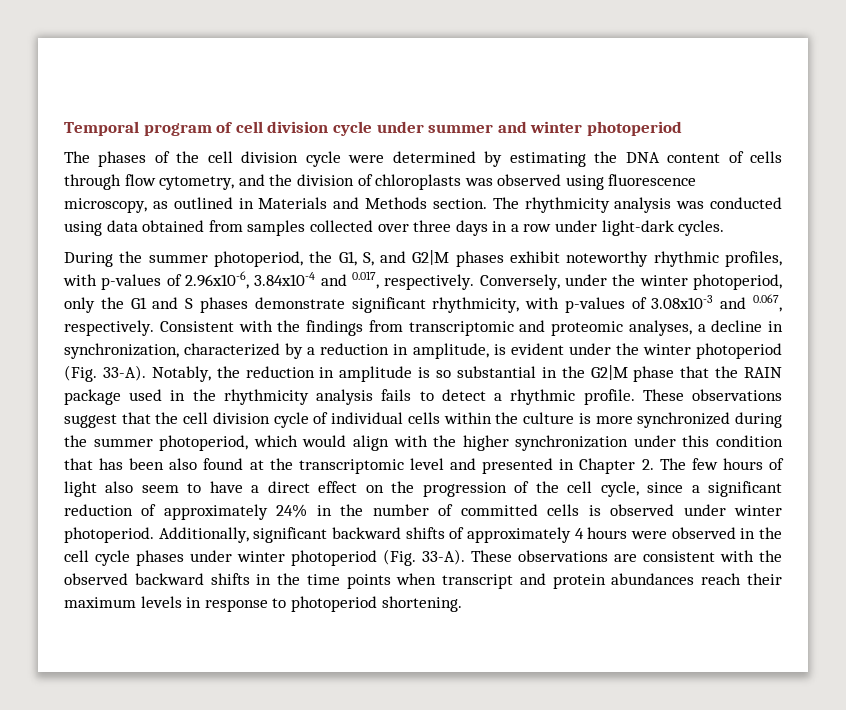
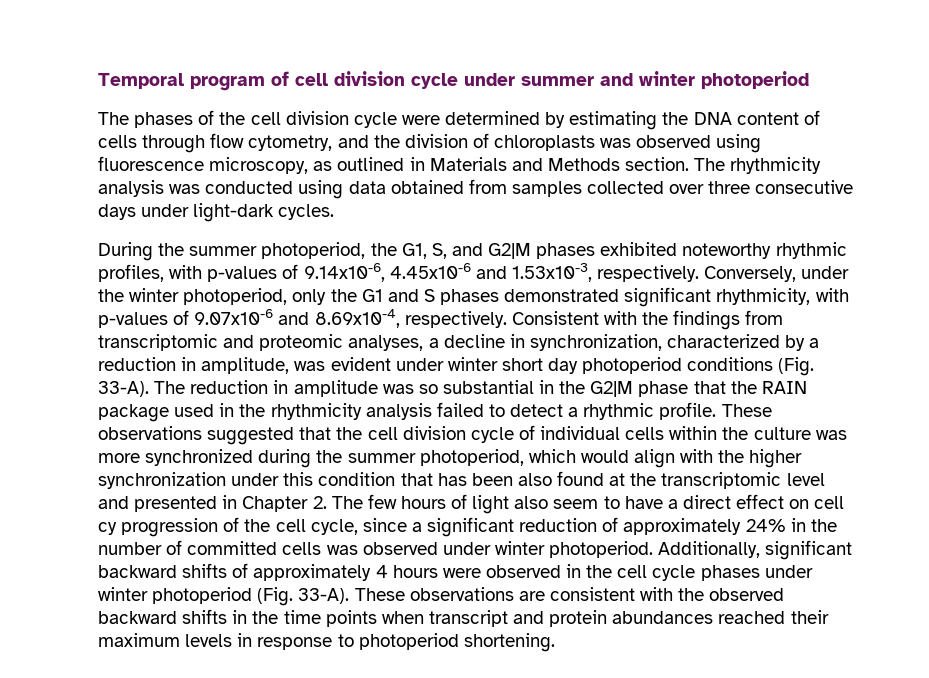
[455,220,552,236] days in a row -> [755,180,854,194] [98,204,136,220] consecutive days
[510,251,561,263] exhibit -> [600,242,678,256] exhibited
[185,271,379,289] 2.96x10-6, 3.84x10-4 and 0.017, -> [303,263,592,282] 9.14x10-6, 4.45x10-6 and 1.53x10-3,
[254,297,345,309] demonstrate -> [504,289,620,302] demonstrated
[651,294,783,312] 3.08x10-3 and 0.067, -> [194,309,400,328] 9.07x10-6 and 8.69x10-4,
[493,344,506,355] is -> [294,361,326,371] was
[615,343,782,359] [64,365,240,382] the winter photoperiod (Fig. 33-A). Notably, the -> [447,357,815,376] [98,381,186,397] winter short day photoperiod conditions (Fig. 33-A). The
[418,367,431,378] is -> [382,384,414,394] was
[381,389,412,401] fails -> [436,402,484,417] failed
[64,414,117,428] suggest -> [207,427,295,445] suggested
[578,413,591,424] is -> [815,430,847,440] was
[391,481,415,493] the -> [814,496,845,509] [98,522,117,535] cell cy
[588,505,601,516] is -> [326,545,358,555] was
[701,573,742,585] reach -> [718,611,786,624] reached

